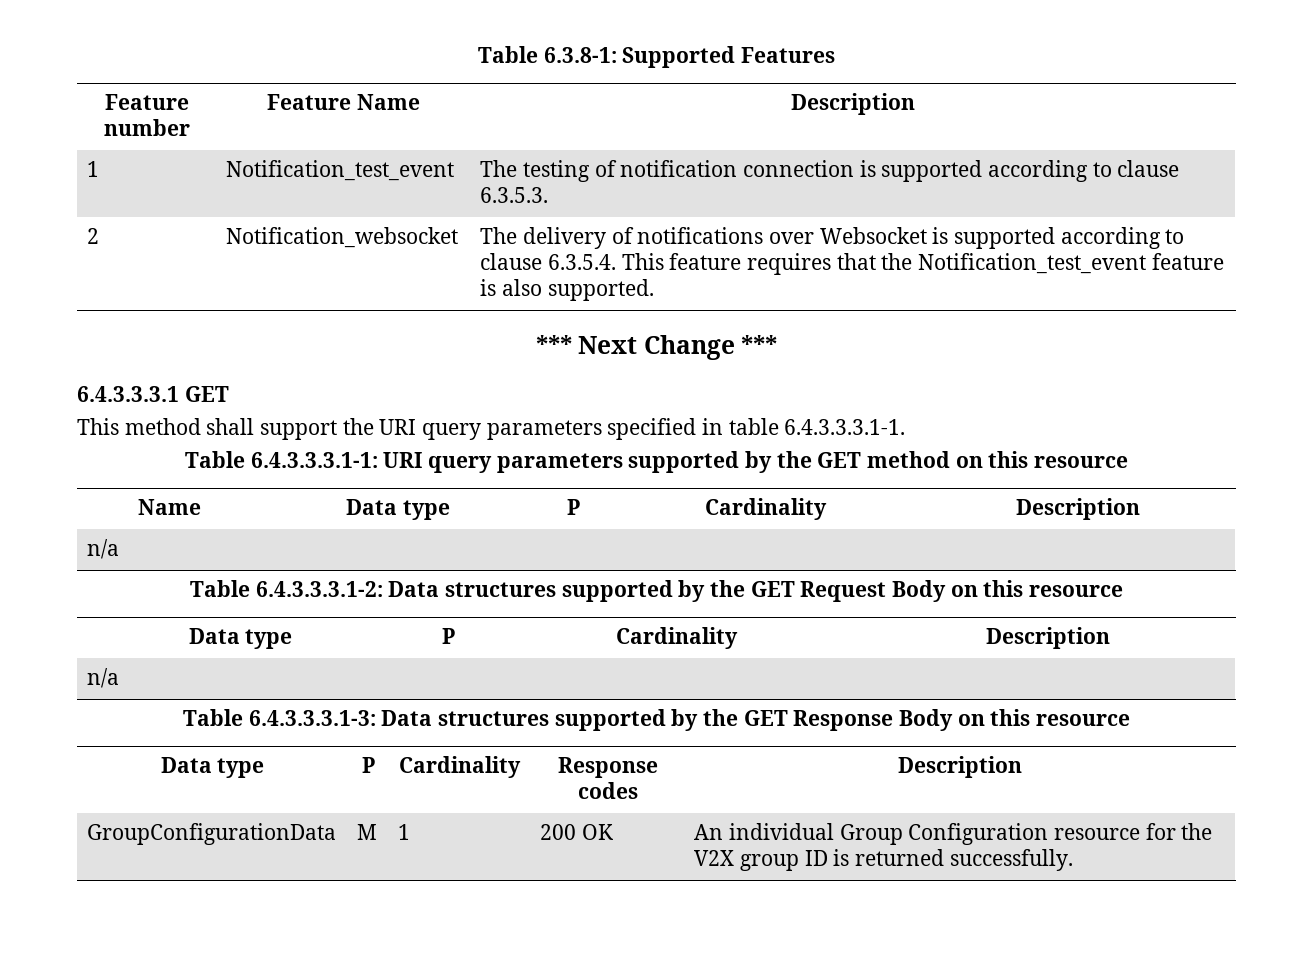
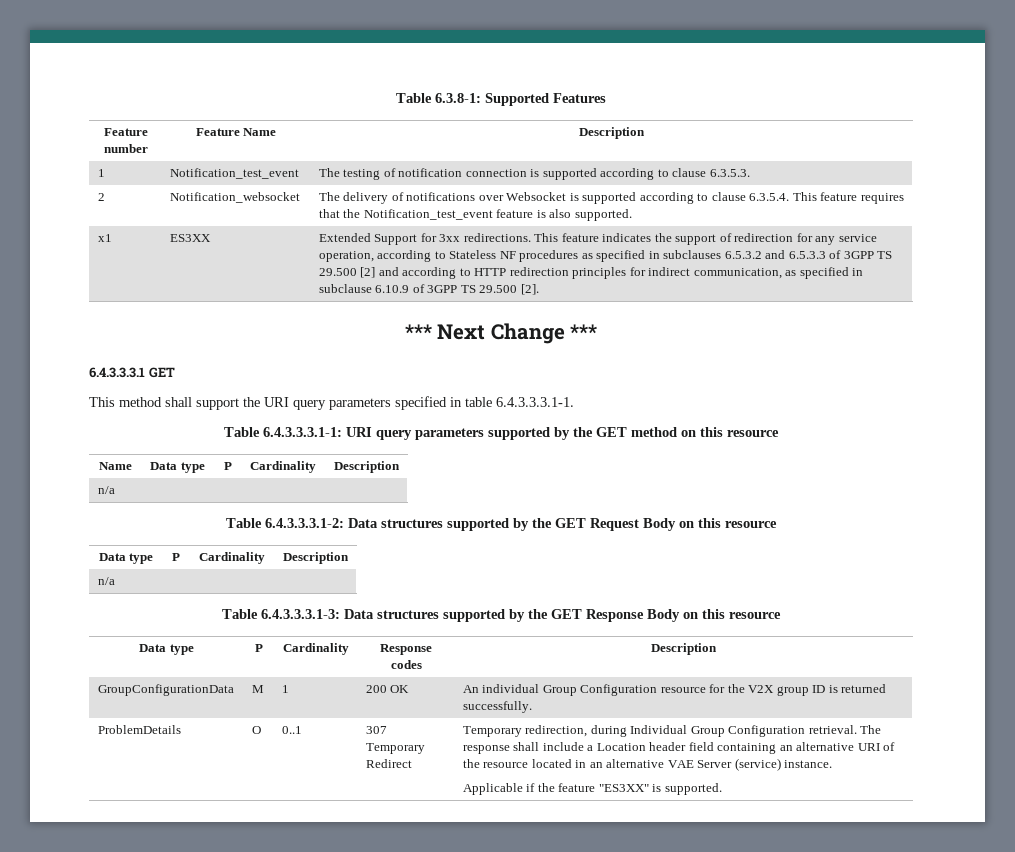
(654, 290) none -> [97,234,112,242] [169,234,211,242] [318,233,877,245] [318,250,893,262] [318,267,864,279] [318,284,539,295] // x1 | ES3XX | Extended Support for 3xx redirections. This feature indicates the support of redirection for any service operation, according to Stateless NF procedures as specified in subclauses 6.5.3.2 and 6.5.3.3 of 3GPP TS 29.500 [2] and according to HTTP redirection principles for indirect communication, as specified in subclause 6.10.9 of 3GPP TS 29.500 [2].
(1073, 860) none -> [97,725,181,734] [251,726,261,734] [281,726,302,734] [365,726,387,734] [365,743,425,754] [365,759,412,768] [462,725,882,737] [462,742,896,754] [462,758,833,771] [462,783,722,795] // ProblemDetails | O | 0..1 | 307 Temporary Redirect | Temporary redirection, during Individual Group Configuration retrieval. The response shall include a Location header field containing an alternative URI of the resource located in an alternative VAE Server (service) instance. // Applicable if the feature "ES3XX" is supported.

